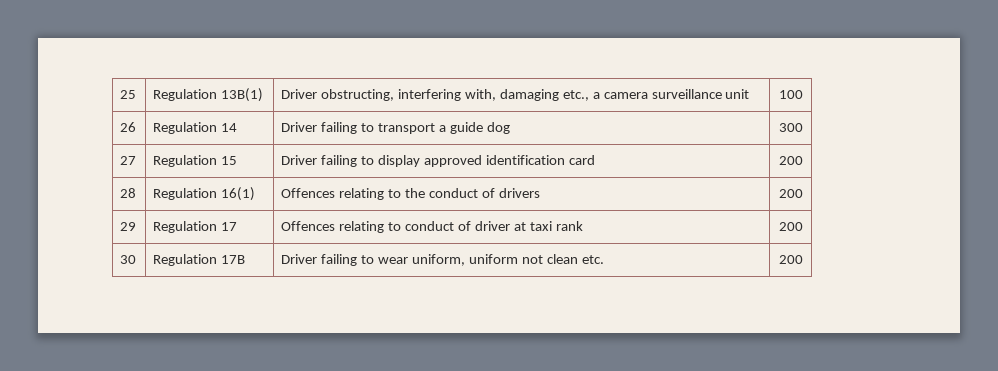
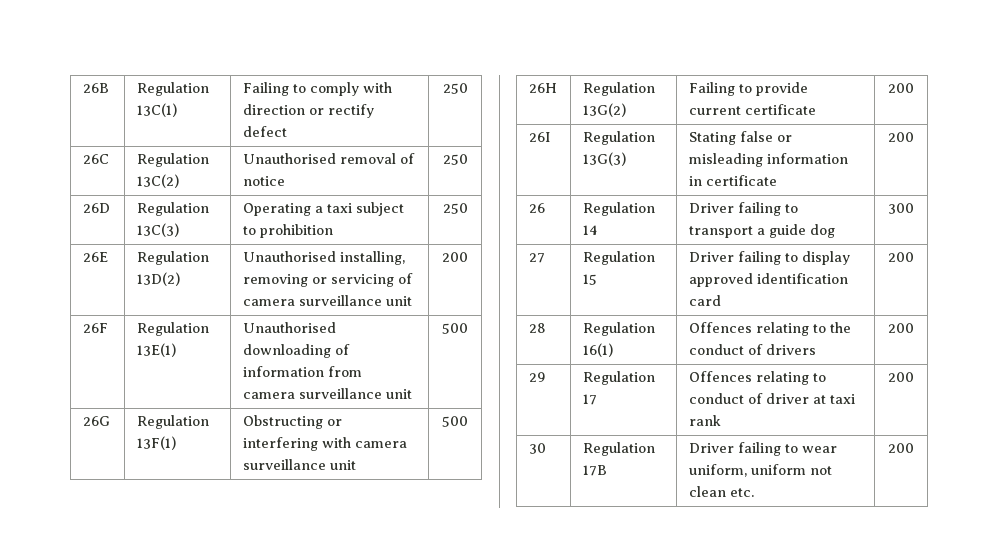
[120,90,137,99] [153,88,264,102] [281,89,750,101] [778,90,803,99] 25 | Regulation 13B(1) | Driver obstructing, interfering with, damaging etc., a camera surveillance unit | 100 -> [82,83,109,93] [136,82,209,96] [136,103,177,117] [242,82,392,96] [242,104,374,118] [242,126,287,137] [442,83,468,94] [82,154,109,164] [136,153,209,167] [136,174,179,188] [242,153,415,164] [242,176,285,186] [442,154,468,165] [82,203,110,213] [136,202,209,216] [136,223,179,237] [242,202,404,216] [242,224,333,238] [442,203,468,214] [82,252,108,262] [136,251,209,265] [136,272,180,286] [242,251,405,265] [242,273,413,287] [242,295,412,306] [442,252,468,262] [82,323,108,333] [136,322,209,336] [136,343,176,357] [242,322,336,333] [242,344,350,358] [242,366,362,377] [242,388,412,399] [442,323,468,334] [82,416,110,426] [136,415,209,429] [136,436,176,450] [242,415,342,429] [242,437,407,451] [242,459,356,470] [442,416,468,427] [528,83,557,93] [582,82,655,96] [582,103,626,117] [688,82,808,96] [688,104,816,115] [888,83,914,93] [528,132,550,142] [582,131,655,145] [582,152,626,166] [688,131,792,145] [688,153,848,167] [688,175,777,186] [888,132,914,142] 26B | Regulation 13C(1) | Failing to comply with direction or rectify defect | 250 // 26C | Regulation 13C(2) | Unauthorised removal of notice | 250 // 26D | Regulation 13C(3) | Operating a taxi subject to prohibition | 250 // 26E | Regulation 13D(2) | Unauthorised installing, removing or servicing of camera surveillance unit | 200 // 26F | Regulation 13E(1) | Unauthorised downloading of information from camera surveillance unit | 500 // 26G | Regulation 13F(1) | Obstructing or interfering with camera surveillance unit | 500 // 26H | Regulation 13G(2) | Failing to provide current certificate | 200 // 26I | Regulation 13G(3) | Stating false or misleading information in certificate | 200

